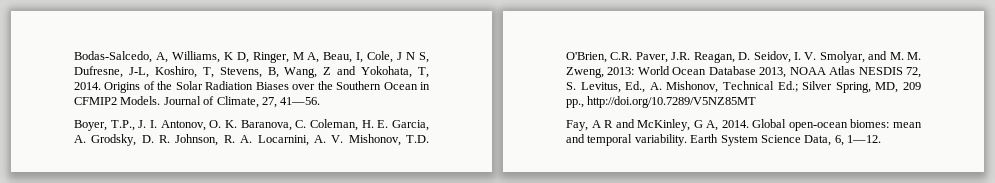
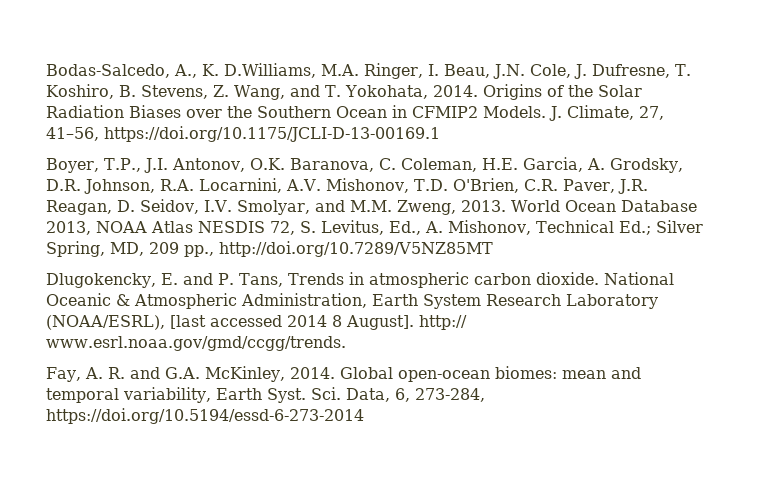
[155,51,429,63] [74,66,429,78] A, Williams, K D, Ringer, M A, Beau, I, Cole, J N S, Dufresne, J-L, Koshiro, T, Stevens, B, Wang, Z and Yokohata, T, -> [174,63,691,79] [46,84,428,100] A., K. D.Williams, M.A. Ringer, I. Beau, J.N. Cole, J. Dufresne, T. Koshiro, B. Stevens, Z. Wang, and T. Yokohata,
[163,96,321,108] [74,120,237,131] Journal of Climate, 27, 41—56. // Boyer, T.P., J. I. Antonov, O. K. -> [549,105,664,121] [46,126,440,142] [46,158,285,173] J. Climate, 27, 41–56, https://doi.org/10.1175/JCLI-D-13-00169.1 // Boyer, T.P., J.I. Antonov, O.K.
[361,120,389,128] H. E. -> [481,158,518,170] H.E.
[141,134,344,146] D. R. Johnson, R. A. Locarnini, A. V. -> [46,178,321,194] D.R. Johnson, R.A. Locarnini, A.V.
[793,51,921,63] [566,67,635,78] I. V. Smolyar, and M. M. Zweng, 2013: -> [203,200,506,215] I.V. Smolyar, and M.M. Zweng, 2013.
[566,119,719,131] Fay, A R and McKinley, G A, -> [46,272,674,288] [46,293,658,309] [46,315,467,330] [46,336,346,351] [46,366,285,382] Dlugokencky, E. and P. Tans, Trends in atmospheric carbon dioxide. National Oceanic & Atmospheric Administration, Earth System Research Laboratory (NOAA/ESRL), [last accessed 2014 8 August]. http:// www.esrl.noaa.gov/gmd/ccgg/trends. // Fay, A. R. and G.A. McKinley,
[634,134,881,146] variability. Earth System Science Data, 6, 1—12. -> [123,387,485,403] [46,408,364,424] variability, Earth Syst. Sci. Data, 6, 273-284, https://doi.org/10.5194/essd-6-273-2014

